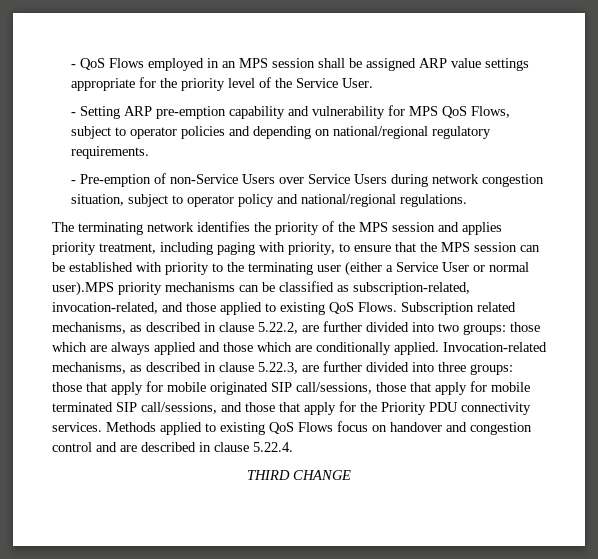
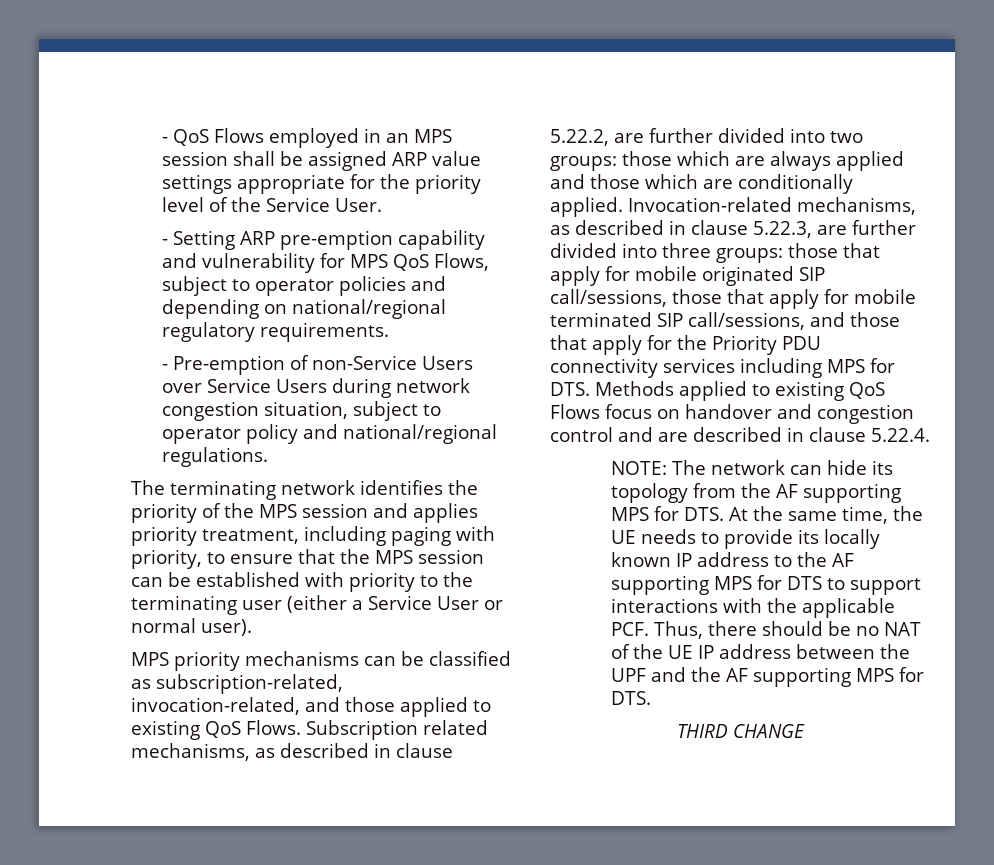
[52,281,114,296] user).MPS -> [201,619,252,636] [131,652,169,666] user). // MPS
[52,422,102,432] services. -> [663,358,895,378] [550,382,590,396] services including MPS for DTS.
(293, 447) none -> [611,460,894,475] [611,483,902,503] [611,506,924,524] [611,529,881,549] [611,552,855,567] [611,575,922,595] [611,598,896,618] [611,621,922,639] [611,644,911,659] [611,667,925,687] [611,691,652,705] // NOTE: The network can hide its topology from the AF supporting MPS for DTS. At the same time, the UE needs to provide its locally known IP address to the AF supporting MPS for DTS to support interactions with the applicable PCF. Thus, there should be no NAT of the UE IP address between the UPF and the AF supporting MPS for DTS.

